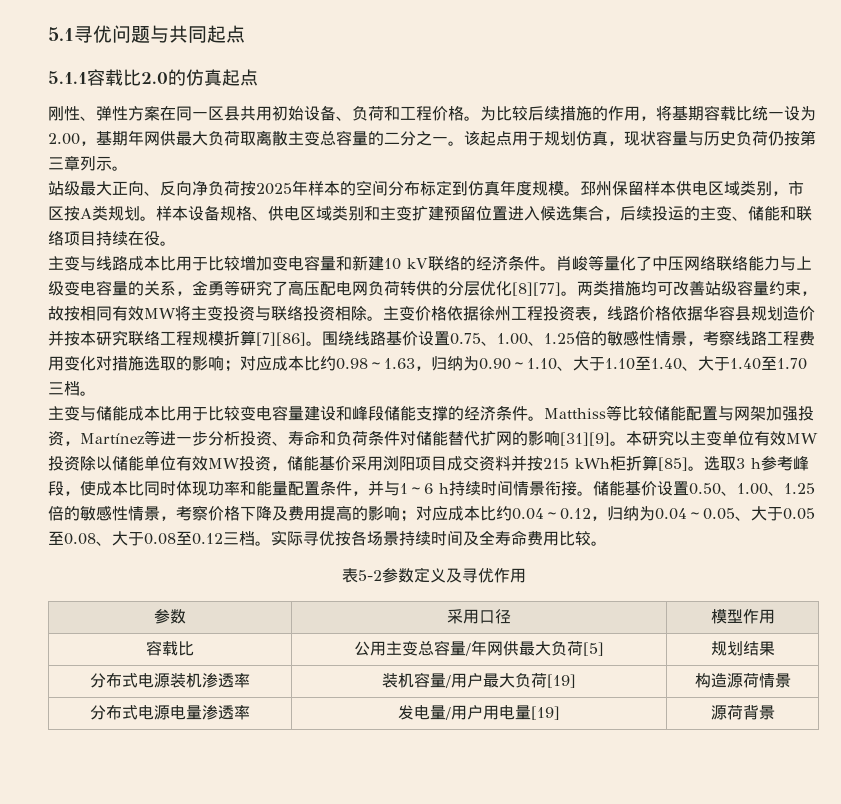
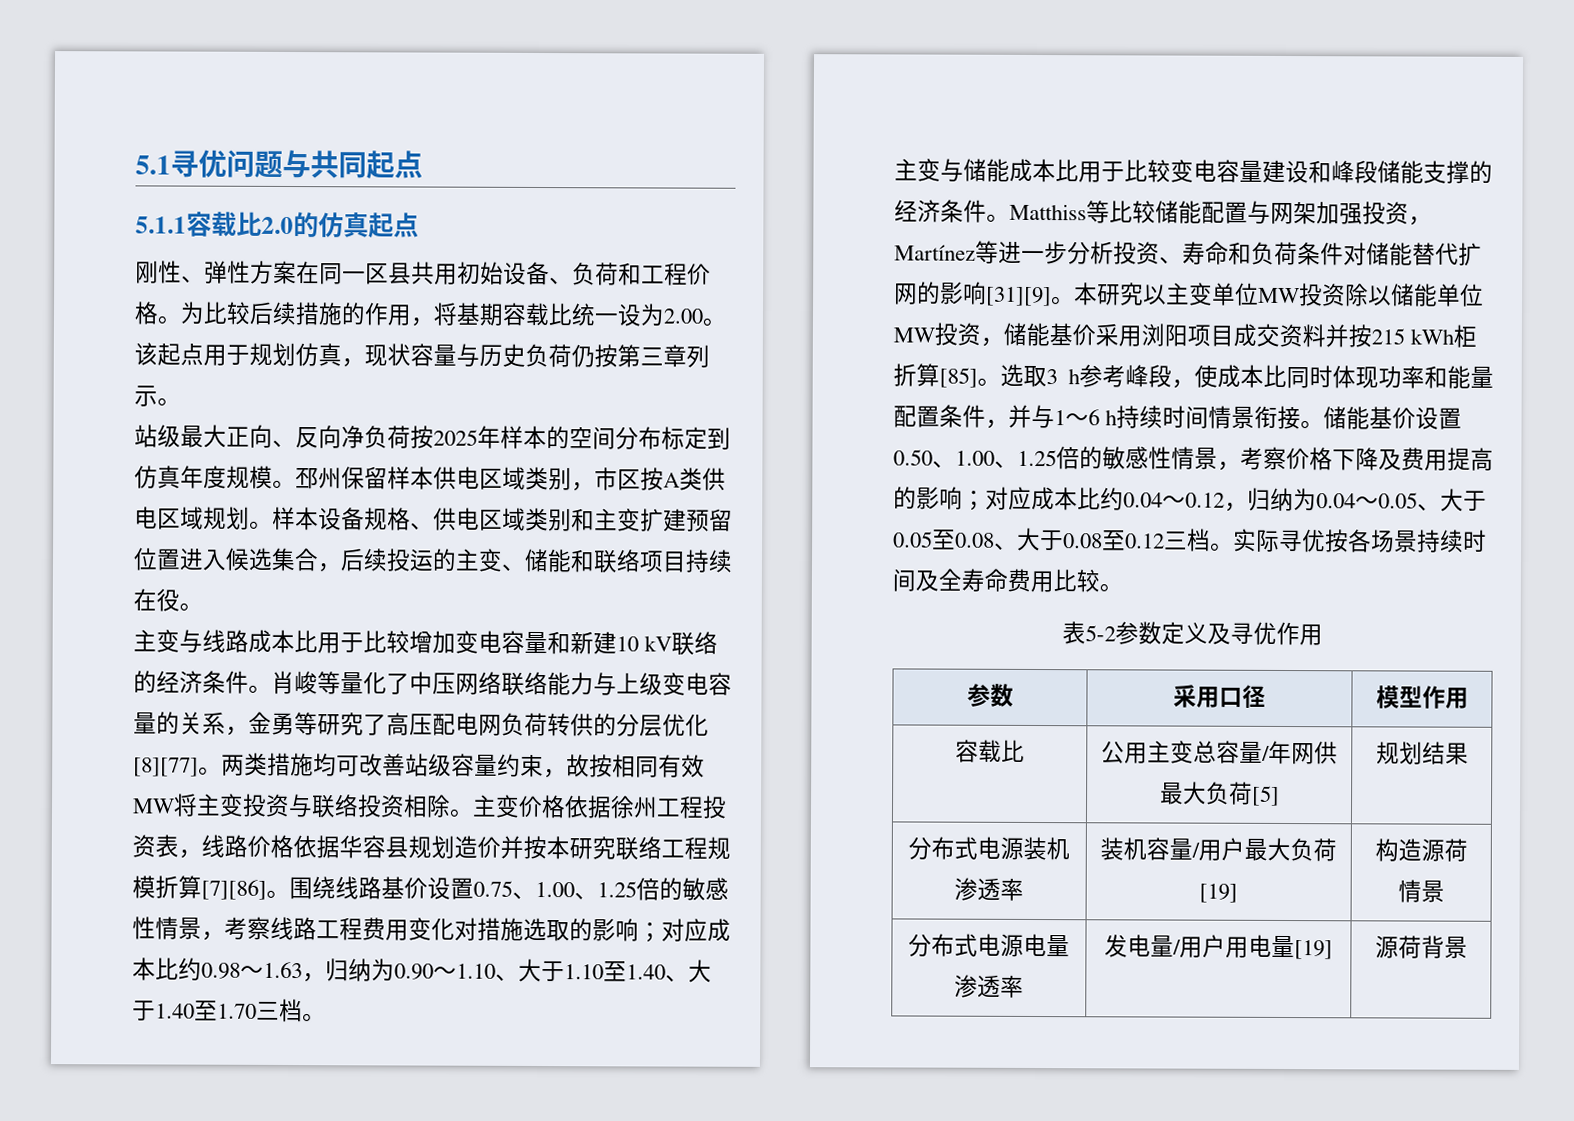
[80,130,448,146] ，基期年网供最大负荷取离散主变总容量的二分之一 -> (704, 316) none
(108, 213) none -> [702,467,726,491] [134,506,204,530] 供电区域
[754,431,786,446] 有效 -> (1259, 294) none
[176,456,208,471] 有效 -> (1484, 295) none

